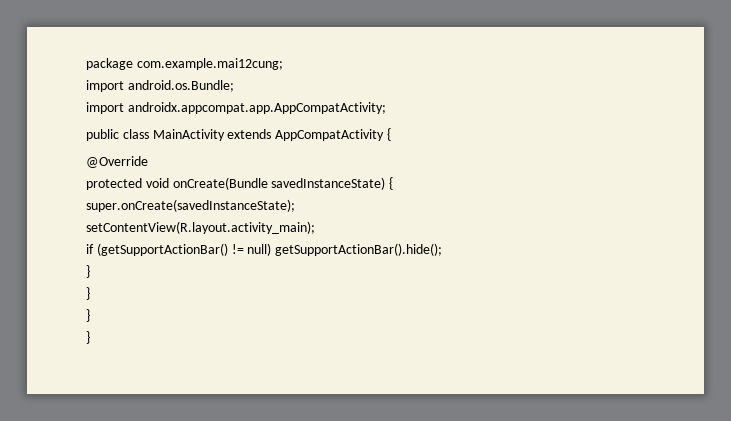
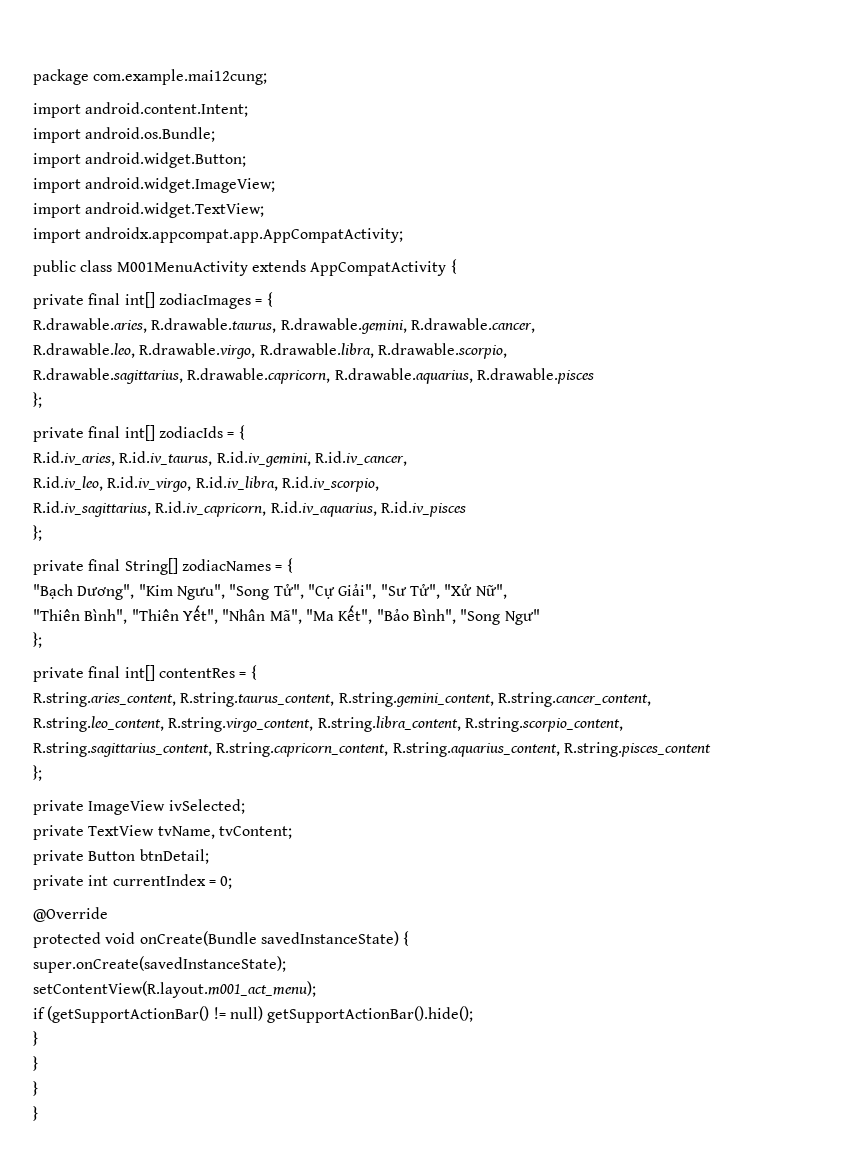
(283, 64) none -> [33,102,249,118] // import android.content.Intent;
(234, 86) none -> [33,152,247,168] [33,177,276,193] [33,202,265,218] // import android.widget.Button; // import android.widget.ImageView; // import android.widget.TextView;
[152,129,225,141] MainActivity -> [116,261,248,276] M001MenuActivity
(391, 134) none -> [33,292,273,309] [33,318,535,334] [33,343,507,359] [33,368,594,384] [33,392,42,408] [33,425,245,442] [33,451,407,467] [33,476,379,492] [33,501,466,517] [33,525,42,541] [33,558,293,575] [33,584,507,600] [33,605,540,625] [33,632,42,648] [33,665,257,682] [33,692,651,707] [33,716,623,732] [33,742,711,757] [33,765,42,781] [33,799,245,815] [33,825,292,840] [33,849,209,865] [33,874,233,890] // private final int[] zodiacImages = { // R.drawable.aries, R.drawable.taurus, R.drawable.gemini, R.drawable.cancer, // R.drawable.leo, R.drawable.virgo, R.drawable.libra, R.drawable.scorpio, // R.drawable.sagittarius, R.drawable.capricorn, R.drawable.aquarius, R.drawable.pisces // }; // private final int[] zodiacIds = { // R.id.iv_aries, R.id.iv_taurus, R.id.iv_gemini, R.id.iv_cancer, // R.id.iv_leo, R.id.iv_virgo, R.id.iv_libra, R.id.iv_scorpio, // R.id.iv_sagittarius, R.id.iv_capricorn, R.id.iv_aquarius, R.id.iv_pisces // }; // private final String[] zodiacNames = { // "Bạch Dương", "Kim Ngưu", "Song Tử", "Cự Giải", "Sư Tử", "Xử Nữ", // "Thiên Bình", "Thiên Yết", "Nhân Mã", "Ma Kết", "Bảo Bình", "Song Ngư" // }; // private final int[] contentRes = { // R.string.aries_content, R.string.taurus_content, R.string.gemini_content, R.string.cancer_content, // R.string.leo_content, R.string.virgo_content, R.string.libra_content, R.string.scorpio_content, // R.string.sagittarius_content, R.string.capricorn_content, R.string.aquarius_content, R.string.pisces_content // }; // private ImageView ivSelected; // private TextView tvName, tvContent; // private Button btnDetail; // private int currentIndex = 0;
[86,221,315,234] setContentView(R.layout.activity_main); -> [33,981,316,998] setContentView(R.layout.m001_act_menu);

